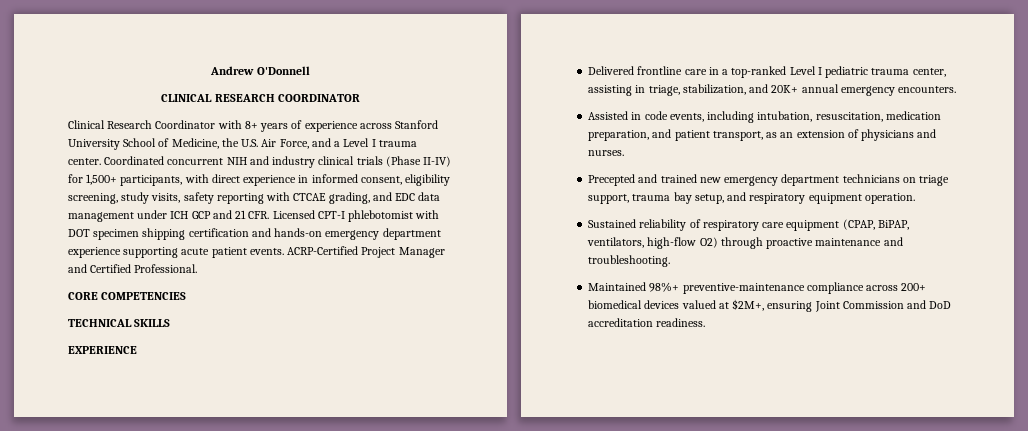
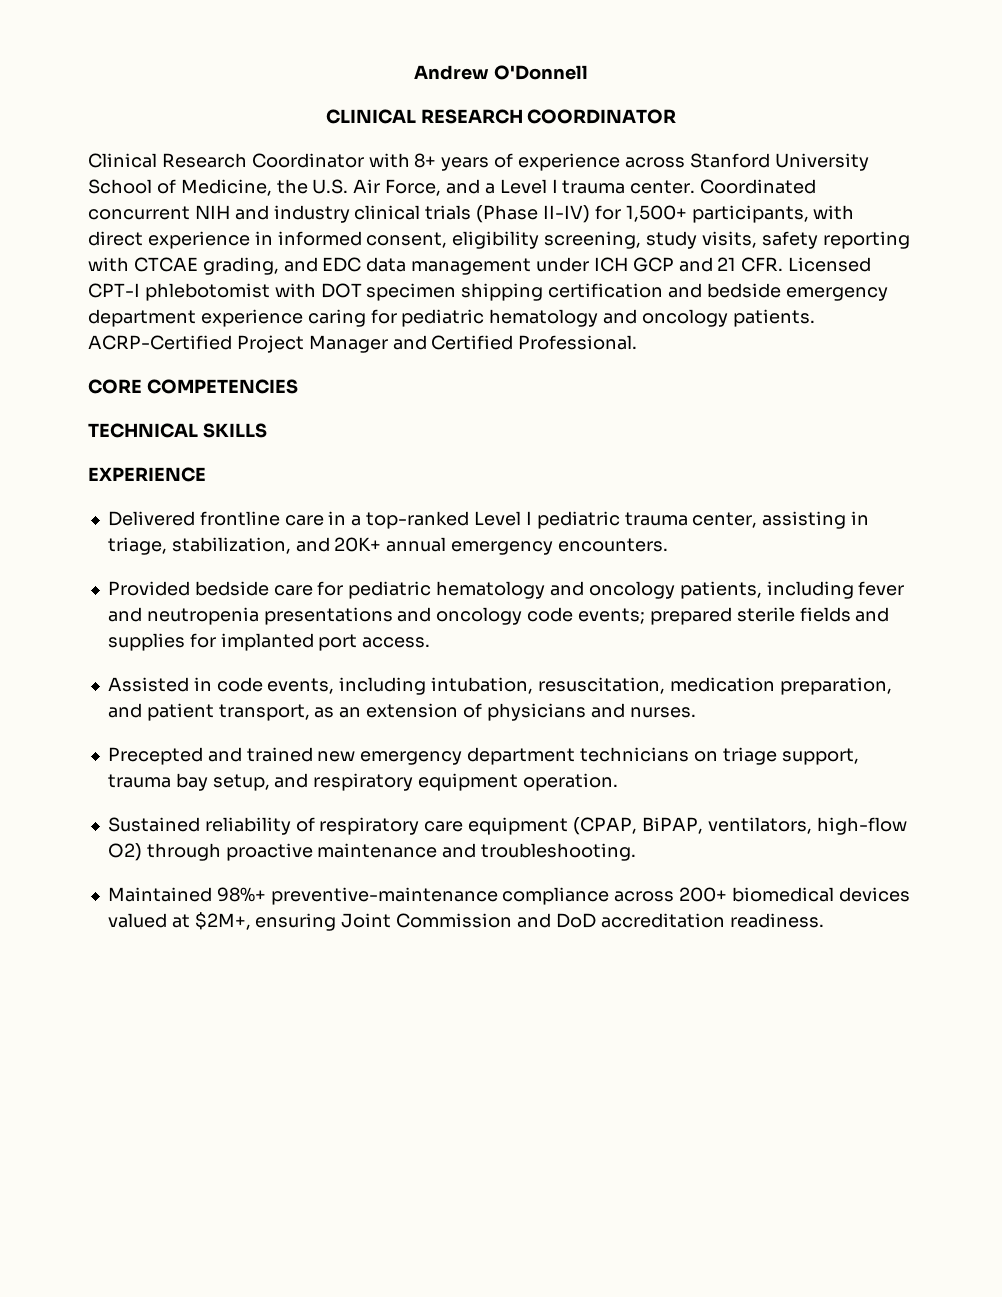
[274,228,323,237] hands-on -> [706,283,781,298] bedside
[123,247,284,258] supporting acute patient events. -> [307,309,815,327] caring for pediatric hematology and oncology patients.
(957, 89) none -> [107,581,905,599] [107,607,890,625] [107,633,431,651] // Provided bedside care for pediatric hematology and oncology patients, including fever and neutropenia presentations and oncology code events; prepared sterile fields and supplies for implanted port access.

